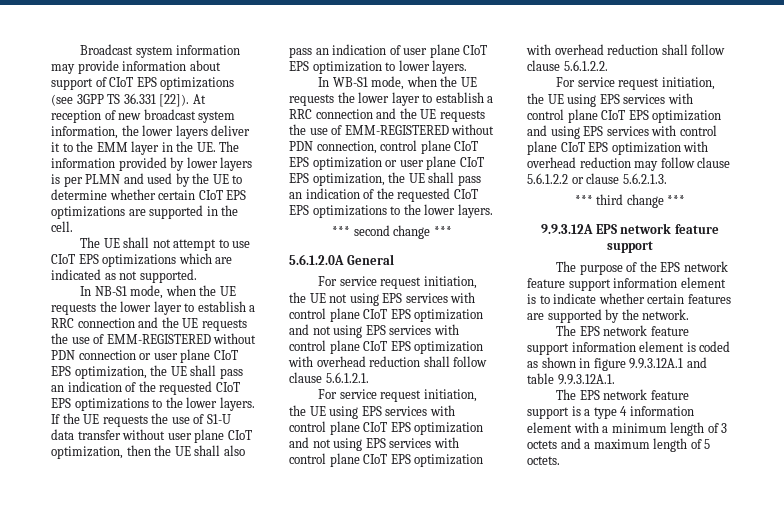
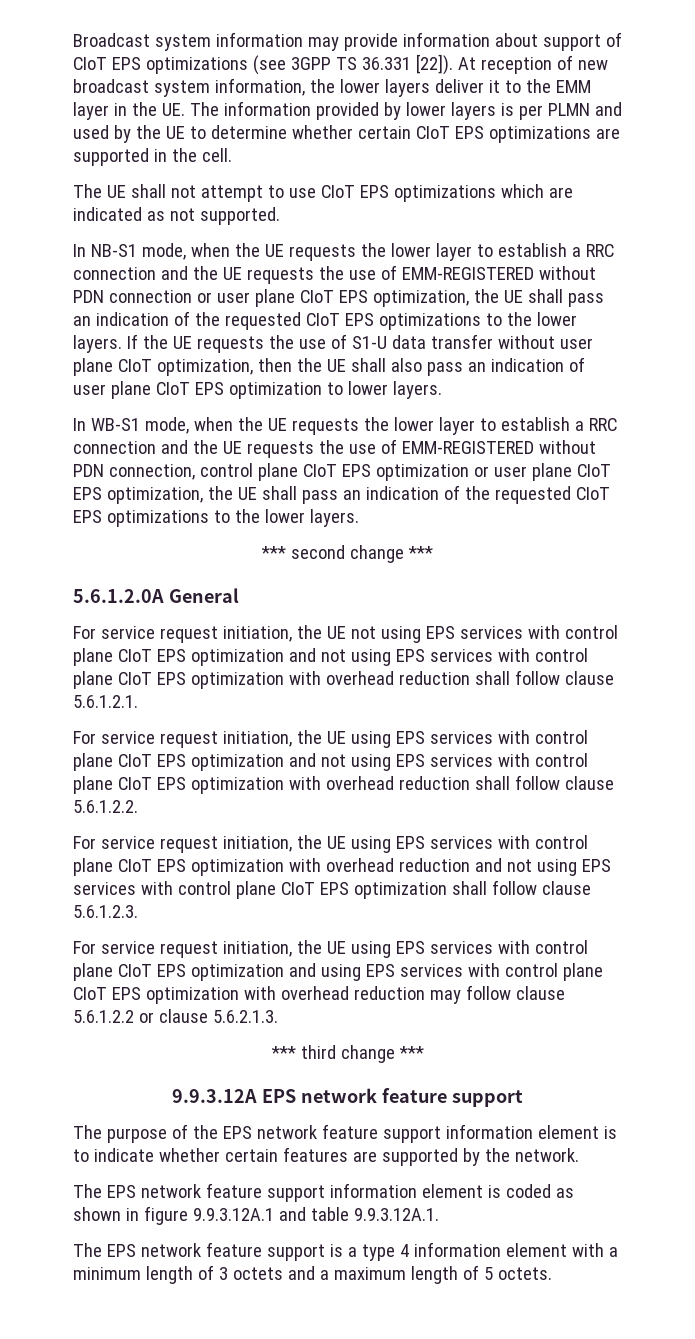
(608, 65) none -> [73,835,588,853] [73,858,611,876] [73,880,591,899] [73,905,138,918] // For service request initiation, the UE using EPS services with control plane CIoT EPS optimization with overhead reduction and not using EPS services with control plane CIoT EPS optimization shall follow clause 5.6.1.2.3.

